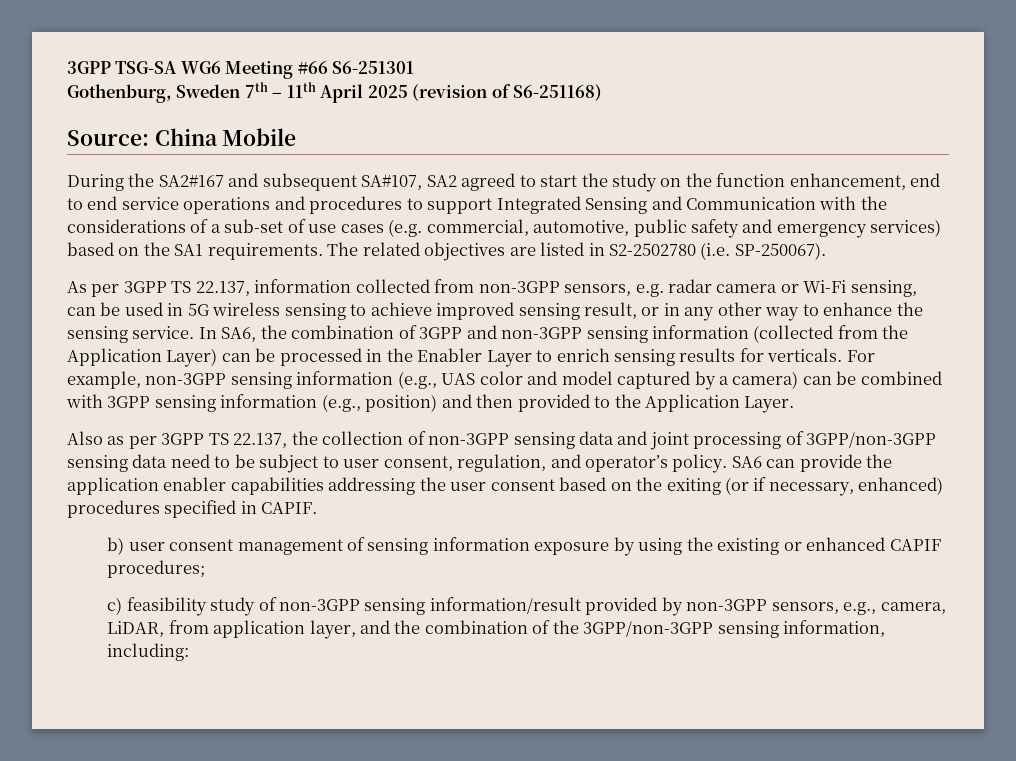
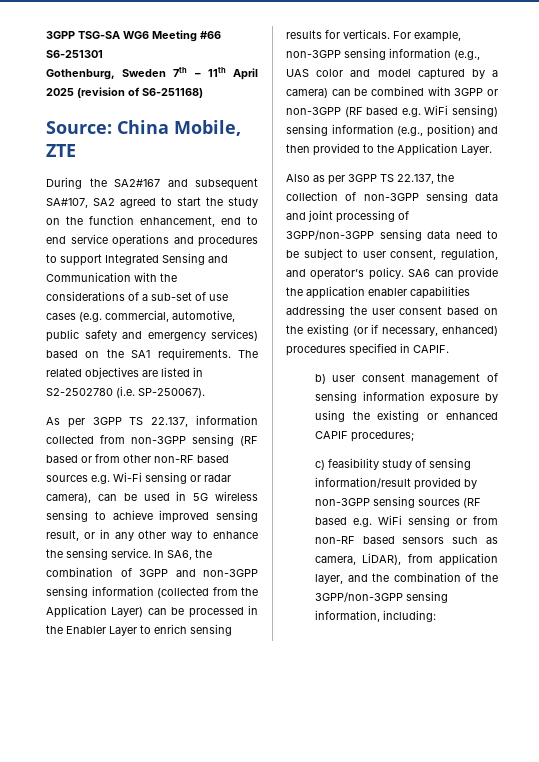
[222,128,297,146] Mobile -> [174,120,241,136] [46,144,76,157] Mobile, ZTE
[564,279,917,297] sensors, e.g. radar camera or Wi-Fi sensing, -> [192,434,258,446] [46,454,229,463] [46,472,231,484] [46,493,91,503] sensing (RF based or from other non-RF based sources e.g. Wi-Fi sensing or radar camera),
(151, 402) none -> [487,89,498,96] [286,105,498,117] or non-3GPP (RF based e.g. WiFi sensing)
[666,478,721,495] exiting -> [306,324,349,336] existing
[279,599,361,611] non-3GPP -> (426, 463) none
[771,602,946,615] [107,621,165,637] sensors, e.g., camera, LiDAR, -> [372,496,481,508] [314,515,498,527] [314,536,498,544] [314,553,402,565] sensing sources (RF based e.g. WiFi sensing or from non-RF based sensors such as camera, LiDAR),

